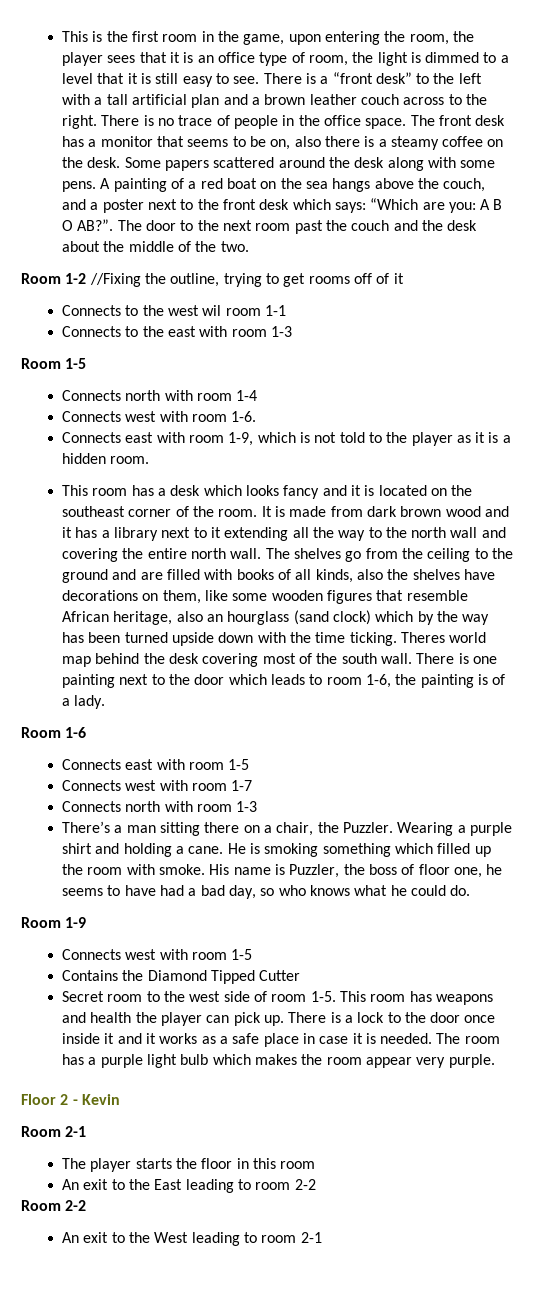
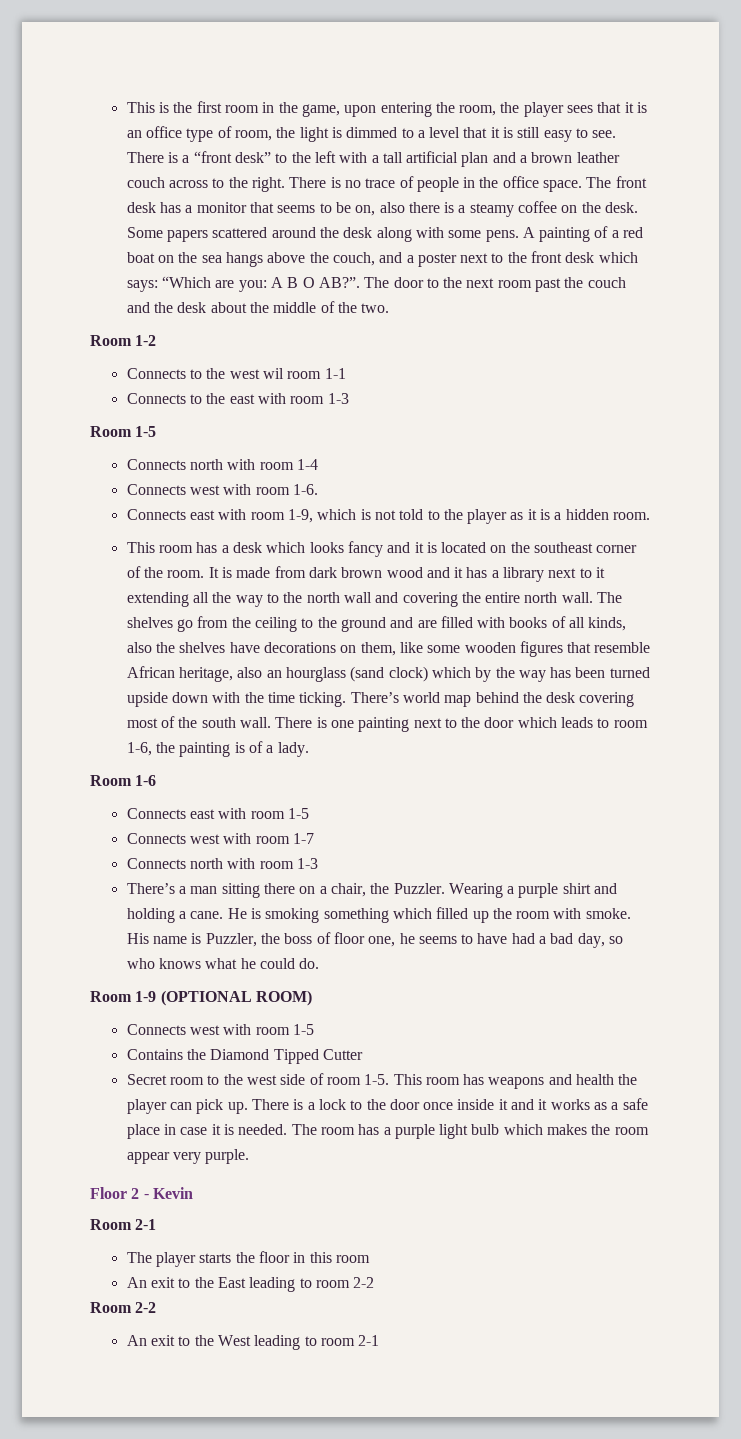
[89,273,404,287] //Fixing the outline, trying to get rooms off of it -> (157, 340) none
[400,632,445,643] Theres -> [350,692,399,703] There’s
(87, 922) none -> [160,990,312,1006] (OPTIONAL ROOM)

